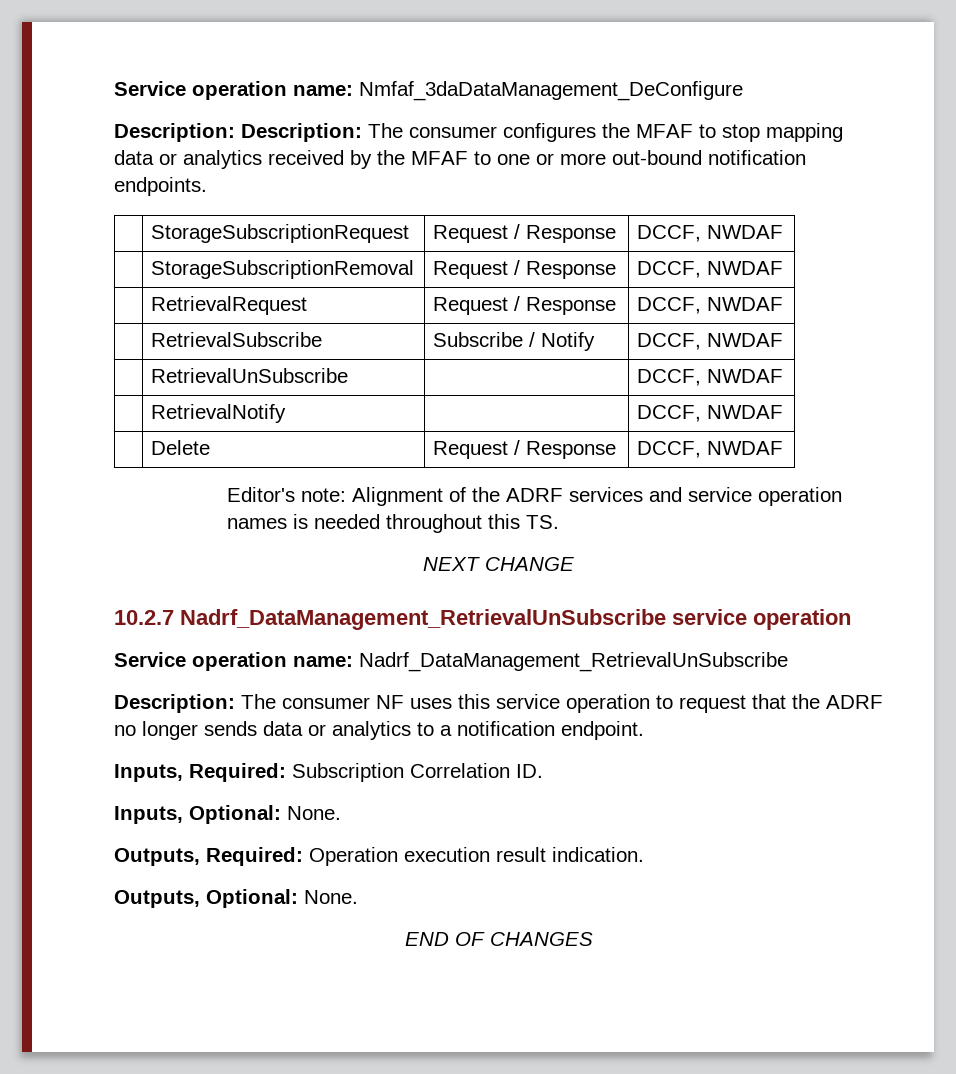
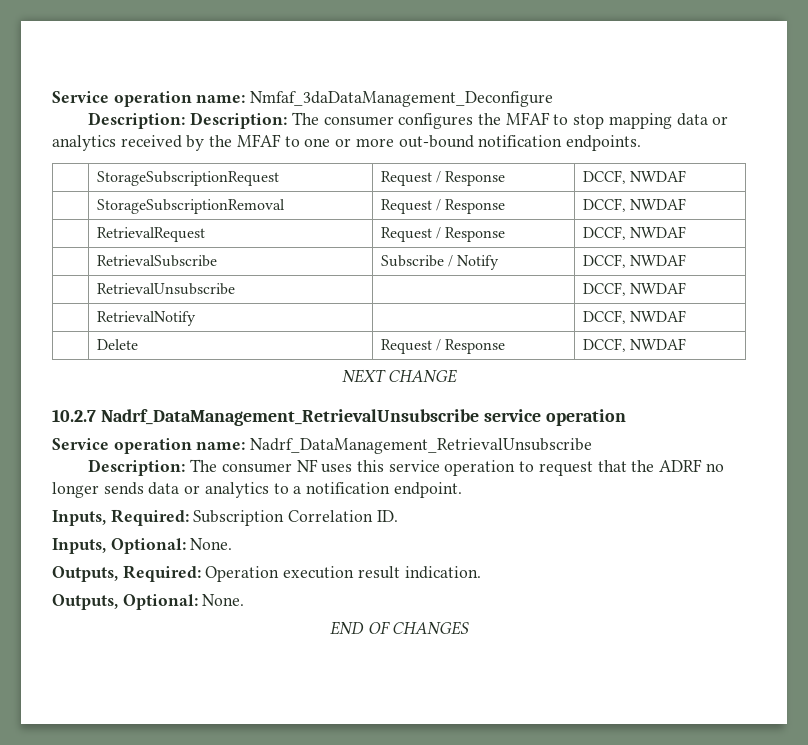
[114,81,743,101] Service operation name: Nmfaf_3daDataManagement_DeConfigure -> [52,91,554,107] Service operation name: Nmfaf_3daDataManagement_Deconfigure
[150,368,348,383] RetrievalUnSubscribe -> [96,283,235,295] RetrievalUnsubscribe
[226,487,842,506] [226,514,559,533] // Editor's note: Alignment of the ADRF services and service operation names is needed throughout this TS. -> (686, 344) none
[180,609,666,630] Nadrf_DataManagement_RetrievalUnSubscribe -> [100,409,479,426] Nadrf_DataManagement_RetrievalUnsubscribe
[359,652,788,672] Nadrf_DataManagement_RetrievalUnSubscribe -> [250,438,593,454] Nadrf_DataManagement_RetrievalUnsubscribe

